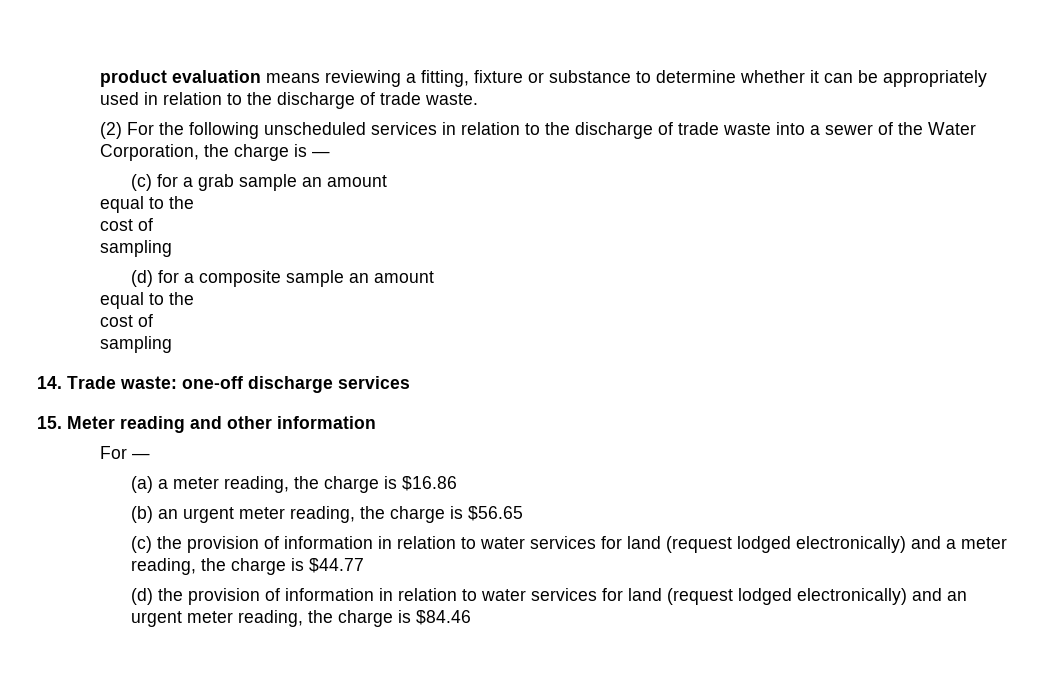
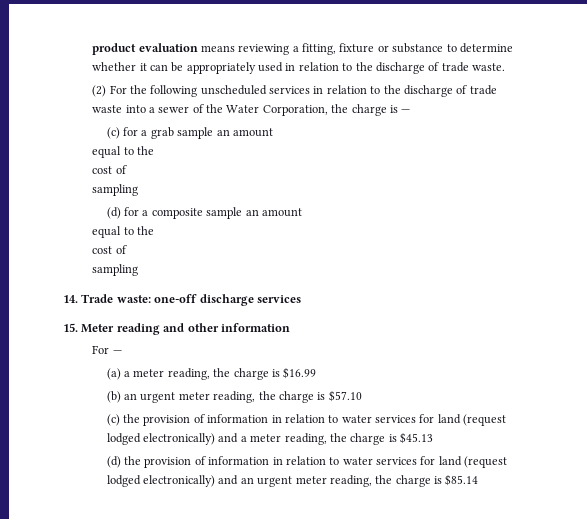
[402,476,458,491] $16.86 -> [283,367,317,379] $16.99
[468,506,524,521] $56.65 -> [328,390,362,402] $57.10
[309,558,365,573] $44.77 -> [400,432,434,444] $45.13
[416,610,472,625] $84.46 -> [445,474,479,486] $85.14

